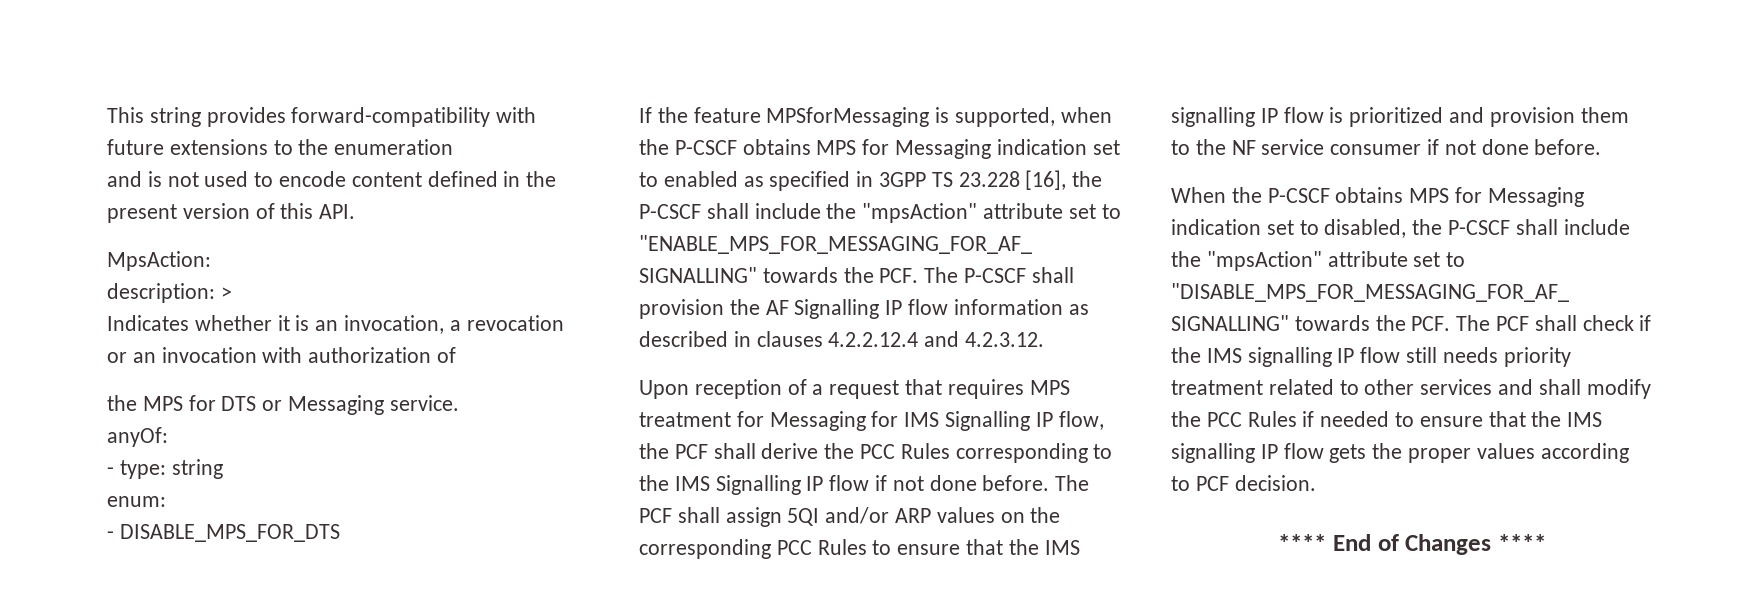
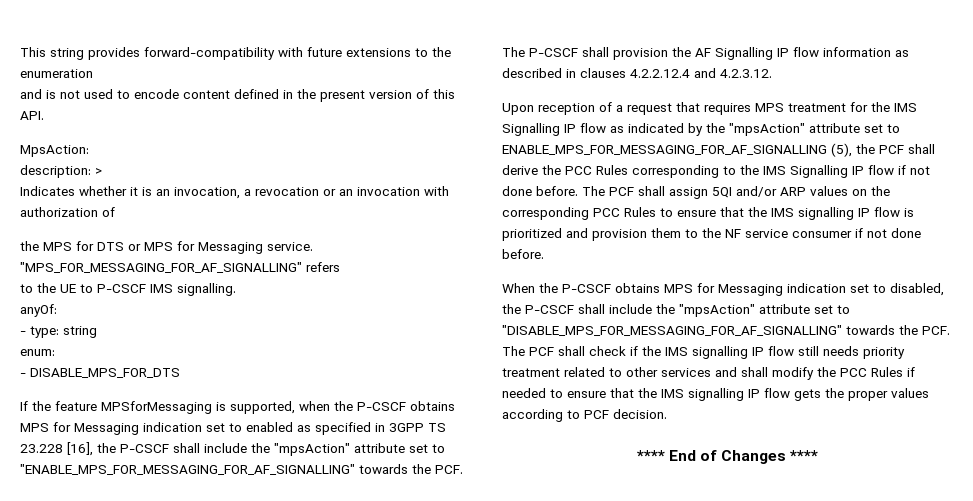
(283, 405) none -> [144,241,195,251] MPS for
(459, 403) none -> [20,262,340,273] [20,283,236,296] "MPS_FOR_MESSAGING_FOR_AF_SIGNALLING" refers // to the UE to P-CSCF IMS signalling.
[769,411,1104,431] Messaging for IMS Signalling IP flow, -> [871,102,917,112] [502,123,900,136] [502,143,852,157] the IMS Signalling IP flow as indicated by the "mpsAction" attribute set to ENABLE_MPS_FOR_MESSAGING_FOR_AF_SIGNALLING (5),

